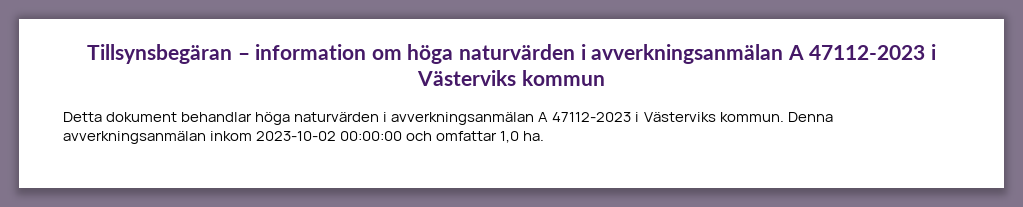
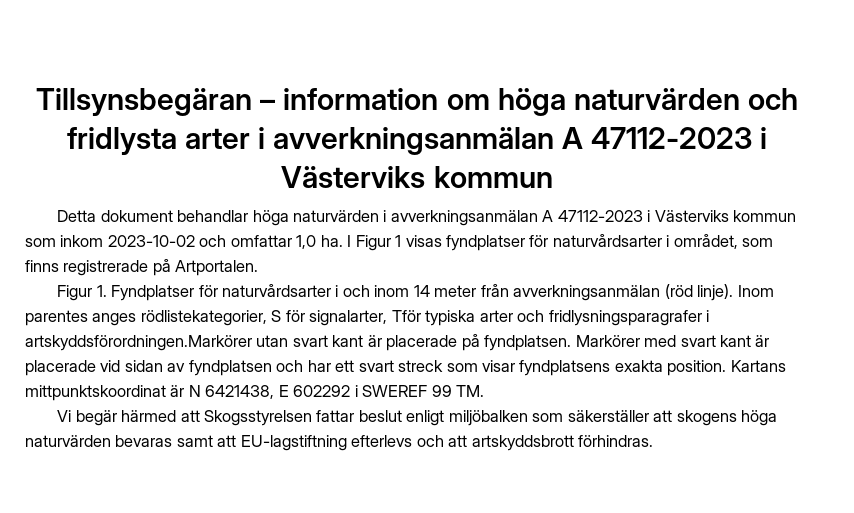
(575, 52) none -> [747,88,798,110] [66,127,250,156] och fridlysta arter
[719,112,833,122] [63,131,206,144] kommun. Denna avverkningsanmälan -> [733,210,797,222] [25,238,56,247] kommun som
[340,131,403,141] 00:00:00 -> (195, 241) none
(545, 136) none -> [347,234,774,251] [25,259,259,276] [57,284,774,301] [25,310,710,326] [25,334,770,351] [25,360,786,376] [25,385,485,401] [57,410,778,426] [25,435,654,451] I Figur 1 visas fyndplatser för naturvårdsarter i området, som finns registrerade på Artportalen. // Figur 1. Fyndplatser för naturvårdsarter i och inom 14 meter från avverkningsanmälan (röd linje). Inom parentes anges rödlistekategorier, S för signalarter, Tför typiska arter och fridlysningsparagrafer i artskyddsförordningen.Markörer utan svart kant är placerade på fyndplatsen. Markörer med svart kant är placerade vid sidan av fyndplatsen och har ett svart streck som visar fyndplatsens exakta position. Kartans mittpunktskoordinat är N 6421438, E 602292 i SWEREF 99 TM. // Vi begär härmed att Skogsstyrelsen fattar beslut enligt miljöbalken som säkerställer att skogens höga naturvärden bevaras samt att EU-lagstiftning efterlevs och att artskyddsbrott förhindras.

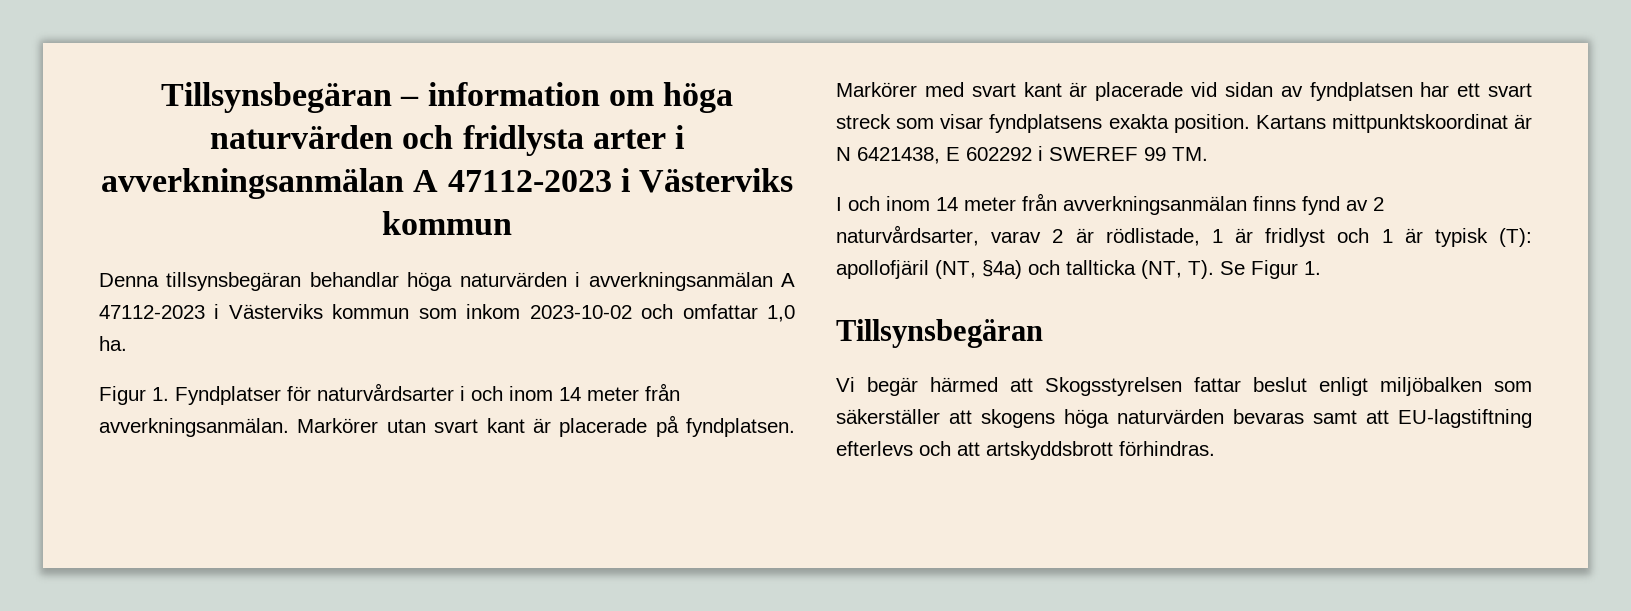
[57,210,173,222] Detta dokument -> [99,272,302,291] Denna tillsynsbegäran
[347,234,774,251] [25,259,259,276] I Figur 1 visas fyndplatser för naturvårdsarter i området, som finns registrerade på Artportalen. -> (127, 343) none
[513,284,774,301] [25,310,710,326] [25,335,252,351] avverkningsanmälan (röd linje). Inom parentes anges rödlistekategorier, S för signalarter, Tför typiska arter och fridlysningsparagrafer i artskyddsförordningen.Markörer -> [99,418,379,437] avverkningsanmälan. Markörer
[276,360,304,372] och -> (1413, 91) none
(485, 391) none -> [836,193,1384,215] [836,225,1532,247] [836,260,1321,279] [836,319,1043,348] // I och inom 14 meter från avverkningsanmälan finns fynd av 2 naturvårdsarter, varav 2 är rödlistade, 1 är fridlyst och 1 är typisk (T): apollofjäril (NT, §4a) och tallticka (NT, T). Se Figur 1. // Tillsynsbegäran

